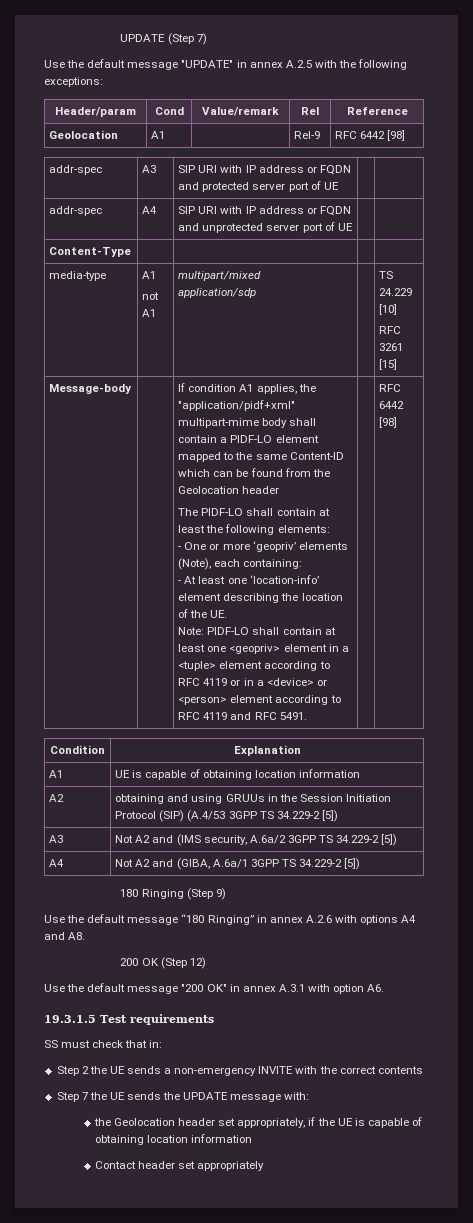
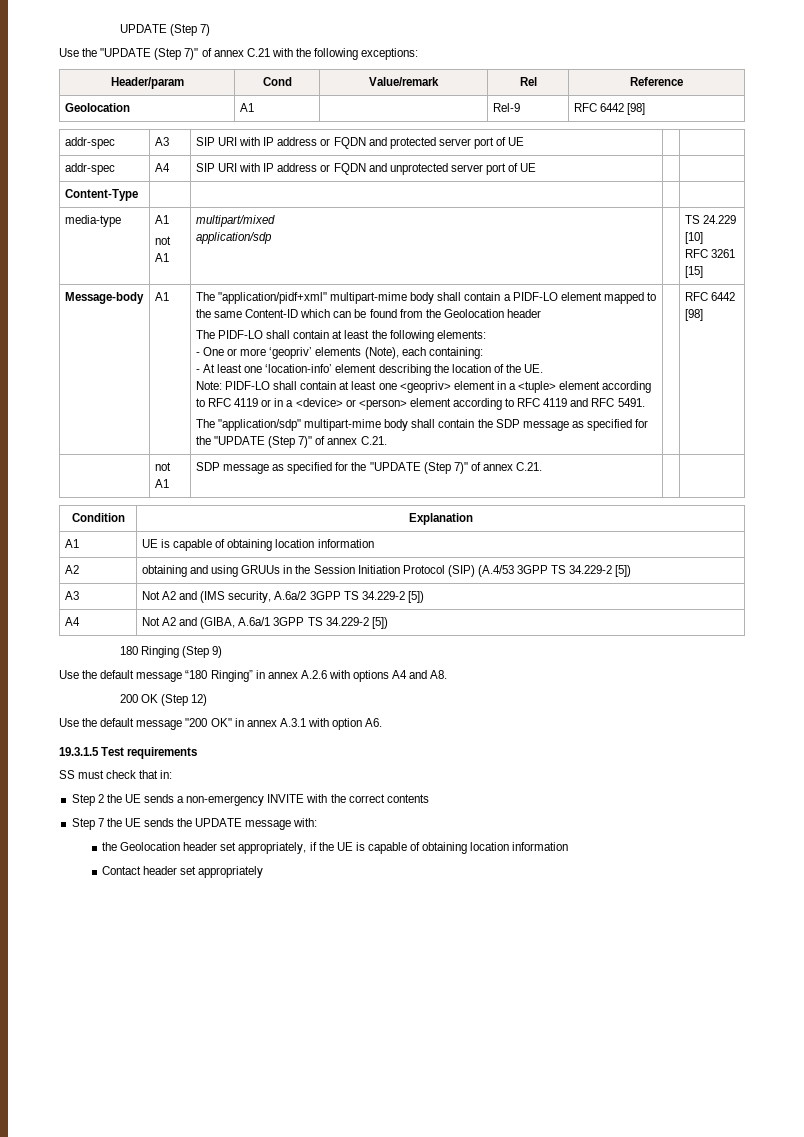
[87,59,312,70] default message "UPDATE" in annex A.2.5 -> [100,48,270,60] "UPDATE (Step 7)" of annex C.21
[178,383,316,394] | If condition A1 applies, the -> [154,292,169,301] [195,292,215,301] A1 | The
[379,384,402,392] [379,401,405,409] [379,417,398,428] | | RFC 6442 [98] -> [195,419,649,431] [195,436,387,448] [684,292,735,301] [684,309,703,321] [154,462,171,471] [154,479,169,488] [195,462,543,474] // The "application/sdp" multipart-mime body shall contain the SDP message as specified for the "UPDATE (Step 7)" of annex C.21. | | RFC 6442 [98] // | not A1 | SDP message as specified for the "UPDATE (Step 7)" of annex C.21. | |

